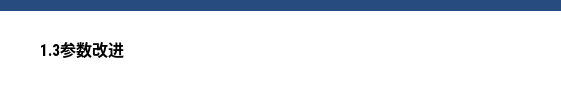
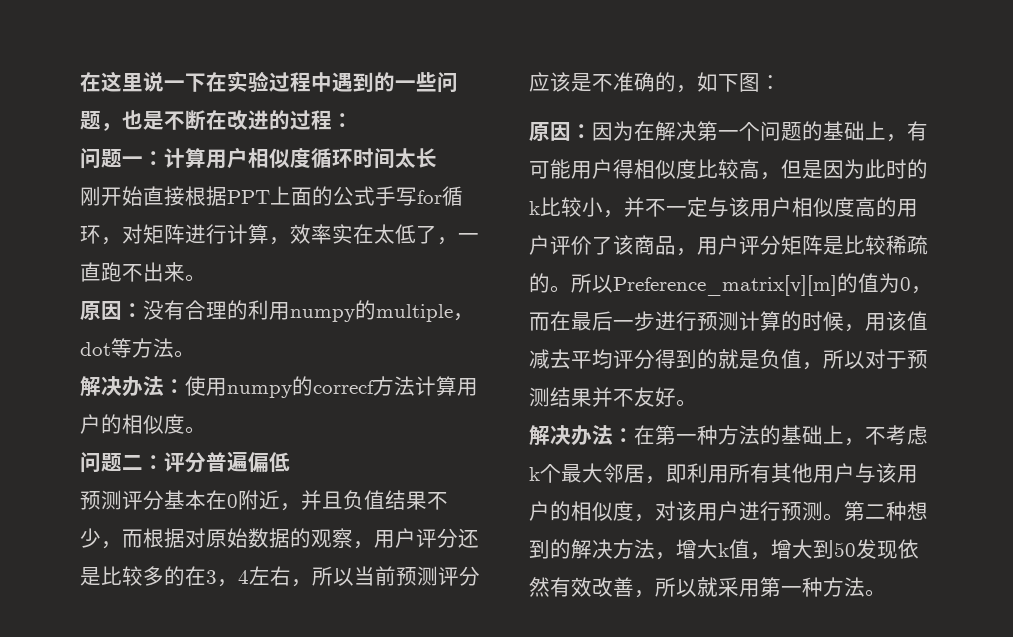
[40,42,124,59] 1.3参数改进 -> [80,71,458,93] [80,110,353,131] [80,147,437,169] [80,186,463,206] [80,224,479,245] [80,262,206,282] [80,300,474,322] [80,338,195,358] [80,376,478,398] [80,414,206,434] [80,451,290,473] [80,490,448,511] [80,528,479,549] [80,566,480,587] [529,72,781,93] [529,121,928,142] [529,159,928,180] [529,197,918,218] [529,235,928,256] [529,273,932,296] [529,311,928,332] [529,349,928,370] [529,387,697,407] [529,425,928,446] [529,463,918,484] [529,501,928,522] [529,539,919,560] [529,577,886,598] 在这里说一下在实验过程中遇到的一些问题，也是不断在改进的过程： // 问题一：计算用户相似度循环时间太长 // 刚开始直接根据PPT上面的公式手写for循环，对矩阵进行计算，效率实在太低了，一直跑不出来。 // 原因：没有合理的利用numpy的multiple，dot等方法。 // 解决办法：使用numpy的correcf方法计算用户的相似度。 // 问题二：评分普遍偏低 // 预测评分基本在0附近，并且负值结果不少，而根据对原始数据的观察，用户评分还是比较多的在3，4左右，所以当前预测评分应该是不准确的，如下图： // 原因：因为在解决第一个问题的基础上，有可能用户得相似度比较高，但是因为此时的k比较小，并不一定与该用户相似度高的用户评价了该商品，用户评分矩阵是比较稀疏的。所以Preference_matrix[v][m]的值为0，而在最后一步进行预测计算的时候，用该值减去平均评分得到的就是负值，所以对于预测结果并不友好。 // 解决办法：在第一种方法的基础上，不考虑k个最大邻居，即利用所有其他用户与该用户的相似度，对该用户进行预测。第二种想到的解决方法，增大k值，增大到50发现依然有效改善，所以就采用第一种方法。

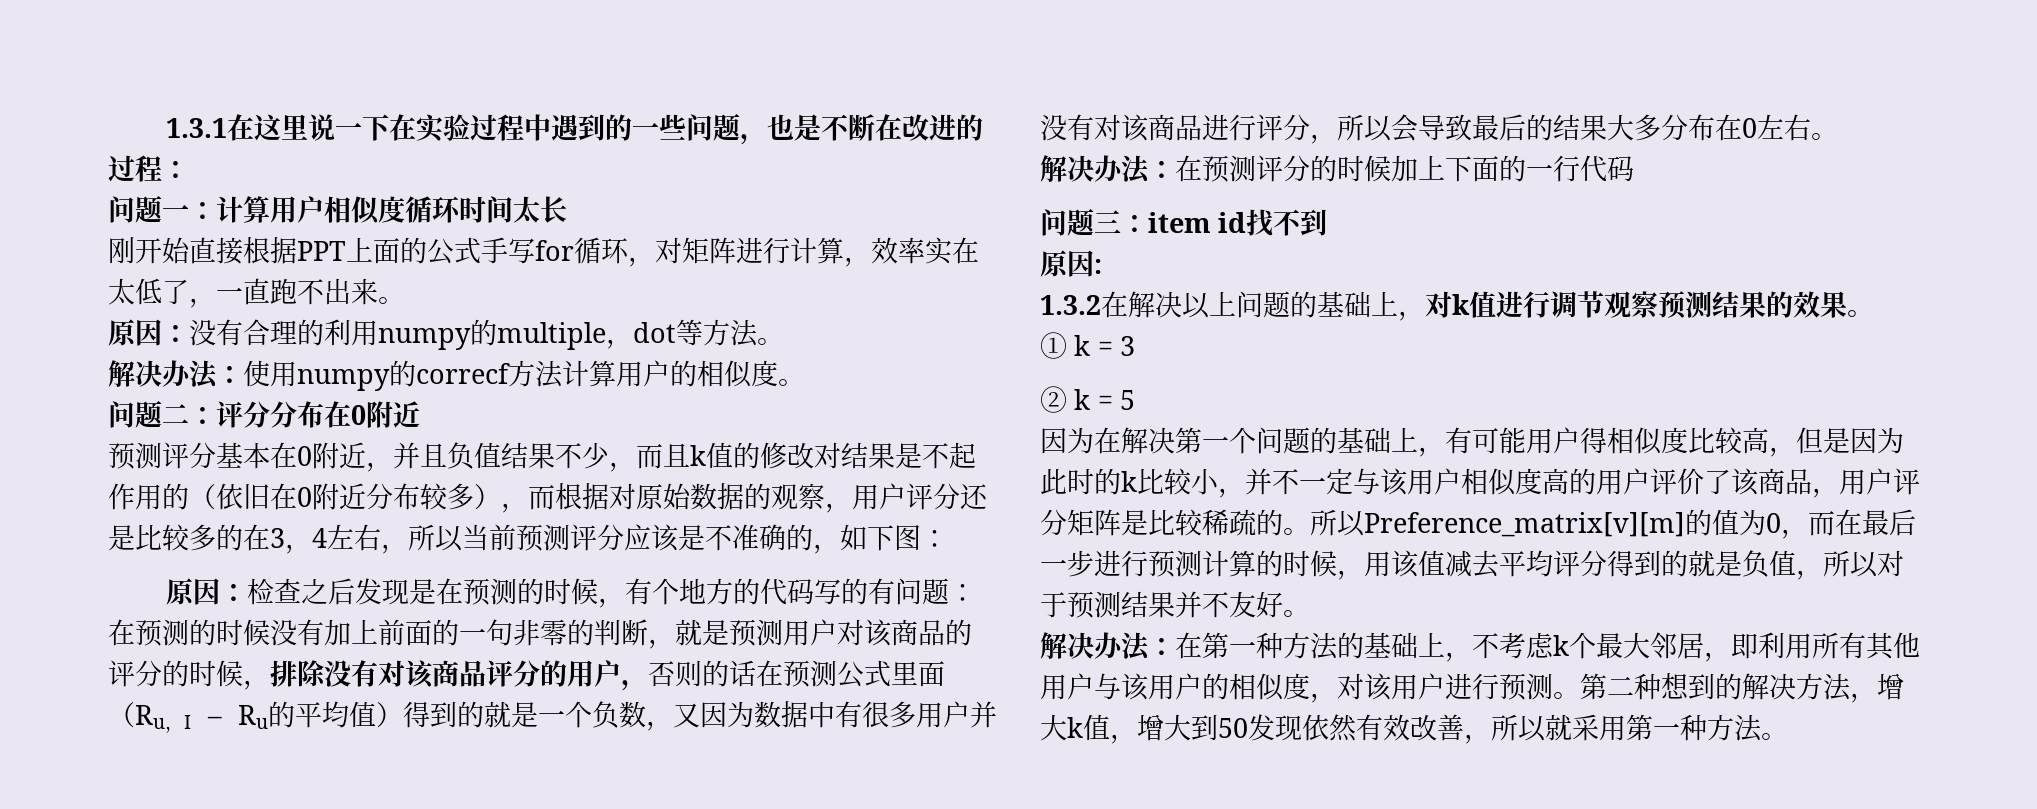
(80, 82) none -> [165,118,227,138] 1.3.1
[206,451,290,473] 普遍偏低 -> [270,401,420,428] 分布在0附近
(143, 538) none -> [663,442,976,469] [108,483,555,513] 且k值的修改对结果是不起作用的（依旧在0附近分布较多），而
(592, 131) none -> [246,578,976,608] [108,619,972,649] [108,660,945,691] [108,701,997,733] [1040,114,1838,144] [1040,155,1634,184] [1040,208,1328,237] [1040,250,1102,277] [1040,291,1874,321] [1040,332,1135,359] [1040,386,1135,413] 检查之后发现是在预测的时候，有个地方的代码写的有问题：在预测的时候没有加上前面的一句非零的判断，就是预测用户对该商品的评分的时候，排除没有对该商品评分的用户，否则的话在预测公式里面（Ru，I – Ru的平均值）得到的就是一个负数，又因为数据中有很多用户并没有对该商品进行评分，所以会导致最后的结果大多分布在0左右。 // 解决办法：在预测评分的时候加上下面的一行代码 // 问题三：item id找不到 // 原因: // 1.3.2在解决以上问题的基础上，对k值进行调节观察预测结果的效果。 // ① k = 3 // ② k = 5 //

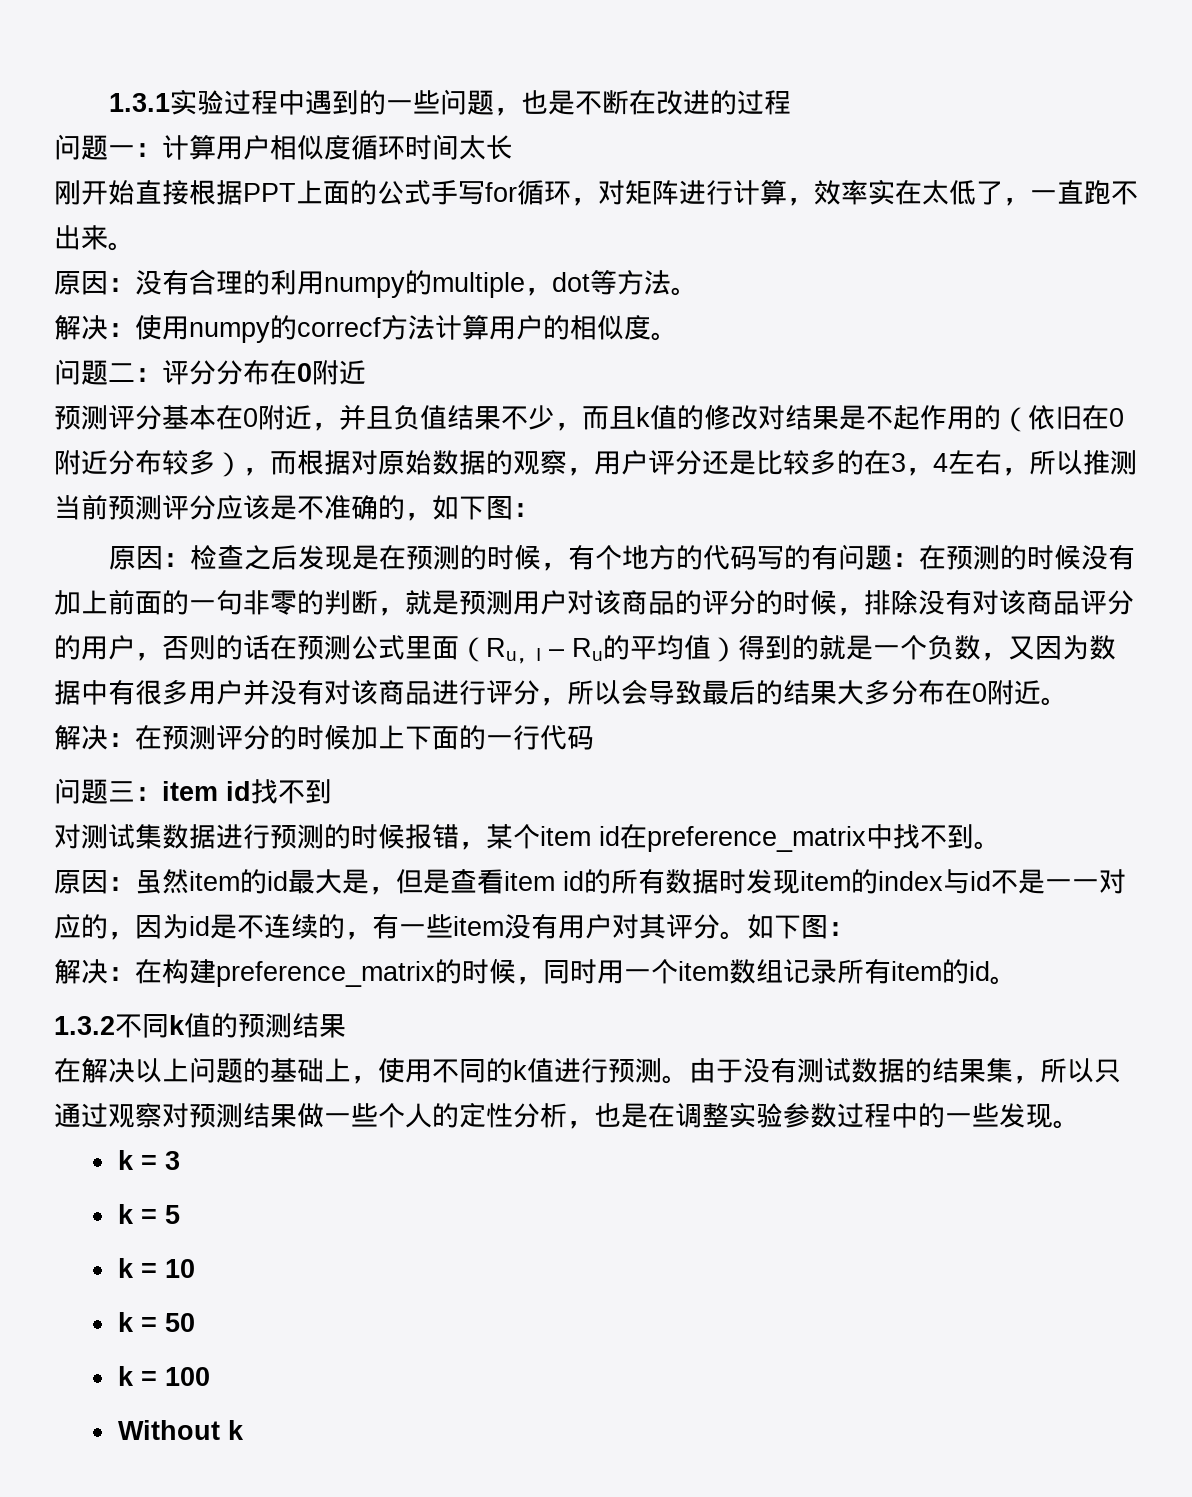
[226,114,416,141] 在这里说一下在 -> (170, 102) none
[162,160,189,179] ： -> (791, 102) none
[162,360,219,389] 办法 -> (108, 327) none
(463, 539) none -> [1083,450,1137,475] 推测
[1757,114,1838,141] [1040,155,1151,184] 左右。 // 解决办法 -> [987,680,1068,706] [54,725,108,750] 附近。 // 解决
[1040,250,1102,277] [1040,295,1101,315] 原因: // 1.3.2 -> [54,823,1001,852] [54,869,1126,895] [54,914,855,940] [54,958,1017,987] [54,1013,346,1038] 对测试集数据进行预测的时候报错，某个item id在preference_matrix中找不到。 // 原因：虽然item的id最大是，但是查看item id的所有数据时发现item的index与id不是一一对应的，因为id是不连续的，有一些item没有用户对其评分。如下图： // 解决：在构建preference_matrix的时候，同时用一个item数组记录所有item的id。 // 1.3.2不同k值的预测结果 //
[1425,291,1874,319] [1040,332,1135,359] [1040,386,1135,413] [1040,427,1904,457] [1040,468,1920,498] [1040,509,1916,539] [1040,550,1904,580] [1040,591,1310,619] [1040,632,1920,662] [1040,673,1904,703] [1040,714,1788,744] 对k值进行调节观察预测结果的效果。 // ① k = 3 // ② k = 5 // 因为在解决第一个问题的基础上，有可能用户得相似度比较高，但是因为此时的k比较小，并不一定与该用户相似度高的用户评价了该商品，用户评分矩阵是比较稀疏的。所以Preference_matrix[v][m]的值为0，而在最后一步进行预测计算的时候，用该值减去平均评分得到的就是负值，所以对于预测结果并不友好。 // 解决办法：在第一种方法的基础上，不考虑k个最大邻居，即利用所有其他用户与该用户的相似度，对该用户进行预测。第二种想到的解决方法，增大k值，增大到50发现依然有效改善，所以就采用第一种方法。 -> [378,1058,1121,1084] [54,1102,1080,1129] [117,1150,180,1170] [117,1204,180,1224] [117,1258,195,1278] [117,1312,195,1332] [117,1366,210,1386] [117,1420,244,1440] 使用不同的k值进行预测。由于没有测试数据的结果集，所以只通过观察对预测结果做一些个人的定性分析，也是在调整实验参数过程中的一些发现。 // k = 3 // k = 5 // k = 10 // k = 50 // k = 100 // Without k

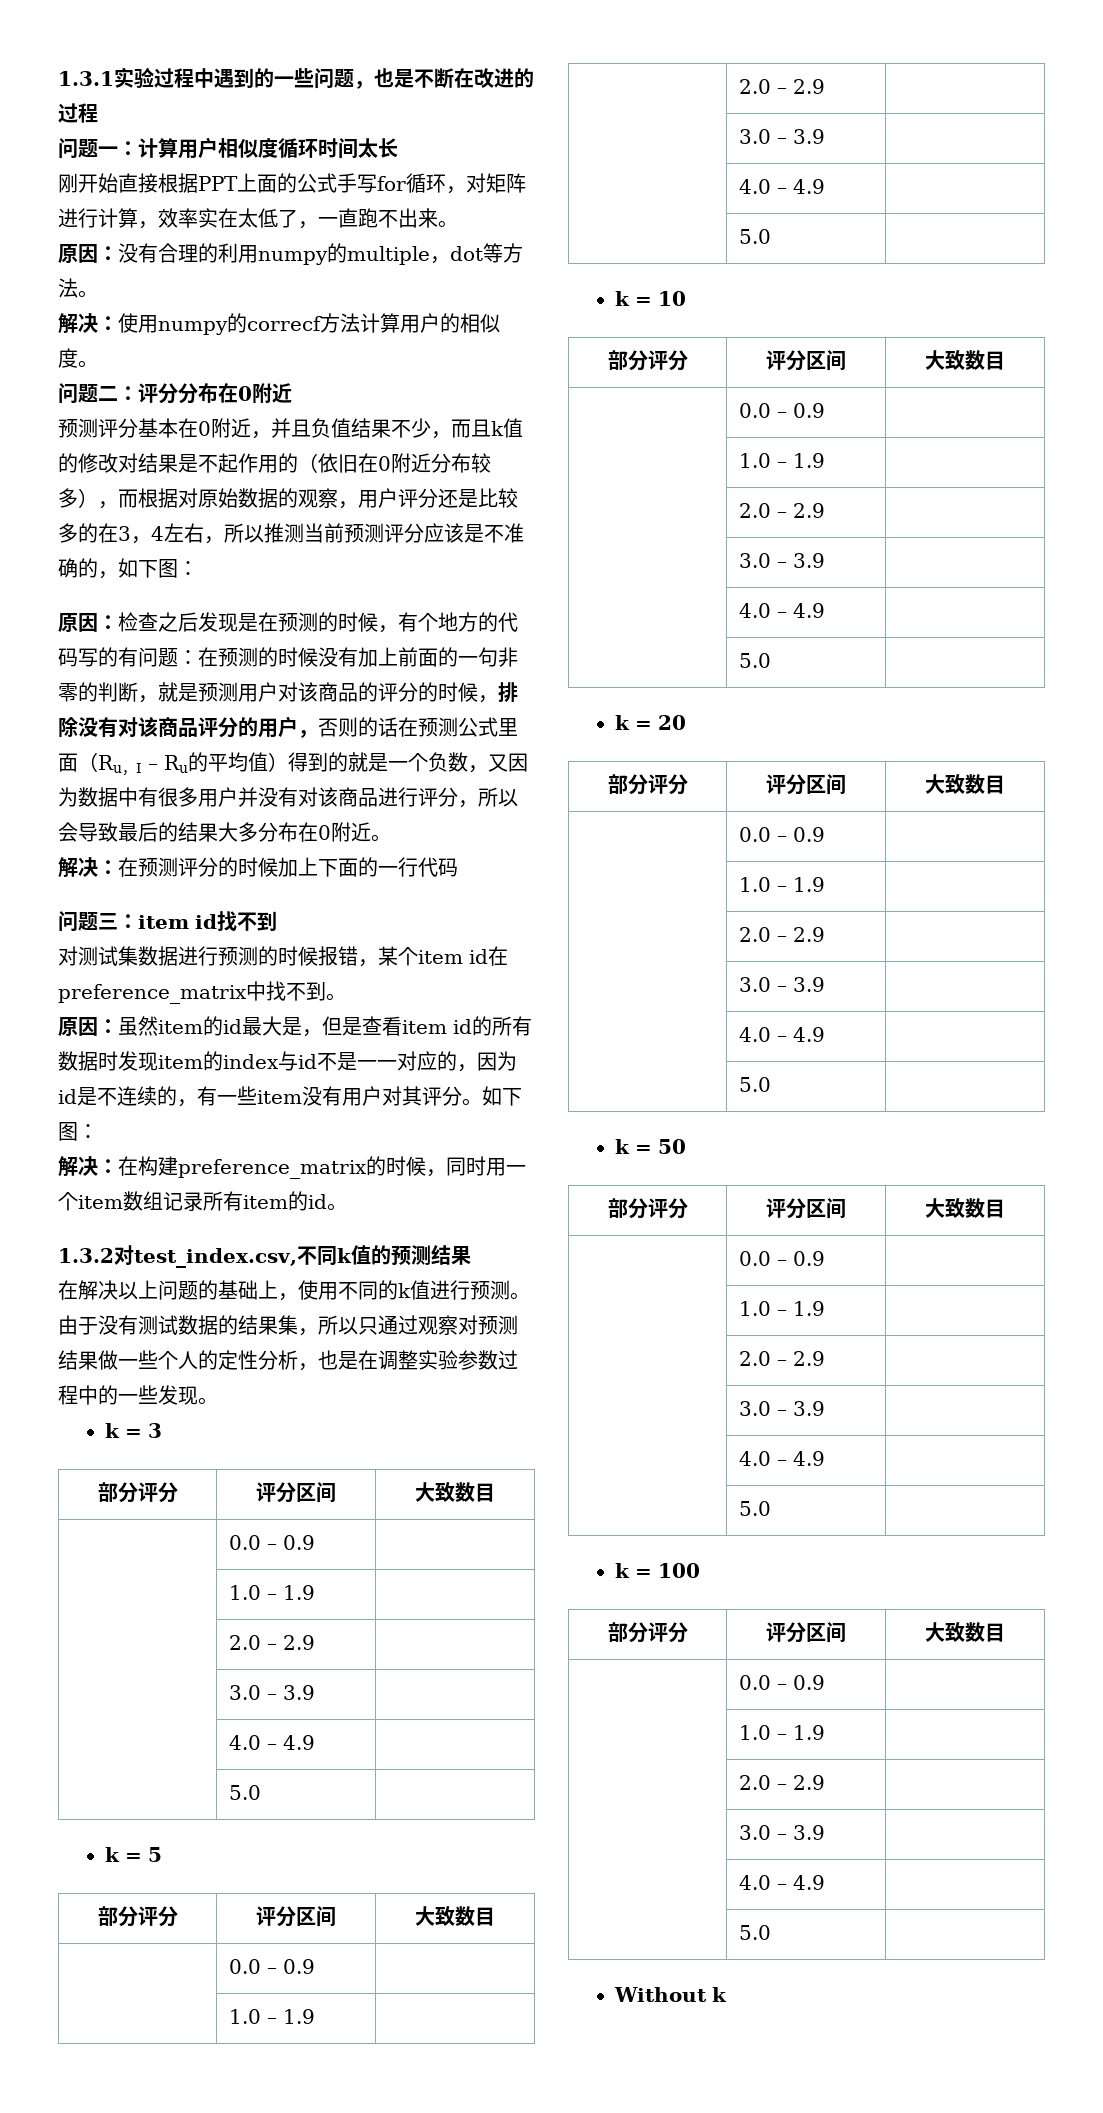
(115, 1025) none -> [114,1245,297,1268] 对test_index.csv,
[117,1204,180,1224] [117,1258,195,1278] [117,1312,195,1332] [117,1366,210,1386] // k = 5 // k = 10 // k = 50 // k = 100 -> [97,1482,178,1503] [256,1482,336,1503] [415,1482,495,1502] [229,1535,316,1550] [229,1585,316,1600] [229,1635,316,1650] [229,1685,316,1700] [229,1735,316,1750] [229,1785,262,1800] [105,1847,163,1862] [97,1906,178,1927] [256,1906,336,1927] [415,1906,495,1926] [229,1959,316,1974] [229,2009,316,2024] [739,79,826,94] [739,129,826,144] [739,179,826,194] [739,229,772,244] [615,291,687,306] [607,350,688,371] [766,350,846,371] [925,350,1005,370] [739,403,826,418] [739,453,826,468] [739,503,826,518] [739,553,826,568] [739,603,826,618] [739,653,772,668] [615,715,687,730] [607,774,688,795] [766,774,846,795] [925,774,1005,794] [739,827,826,842] [739,877,826,892] [739,927,826,942] [739,977,826,992] [739,1027,826,1042] [739,1077,772,1092] [615,1139,687,1154] [607,1198,688,1219] [766,1198,846,1219] [925,1198,1005,1218] [739,1251,826,1266] [739,1301,826,1316] [739,1351,826,1366] [739,1401,826,1416] [739,1451,826,1466] [739,1501,772,1516] [615,1563,701,1578] [607,1622,688,1643] [766,1622,846,1643] [925,1622,1005,1642] [739,1675,826,1690] [739,1725,826,1740] [739,1775,826,1790] [739,1825,826,1840] [739,1875,826,1890] [739,1925,772,1940] // 部分评分 | 评分区间 | 大致数目 // | 0.0 – 0.9 | // | 1.0 – 1.9 | // | 2.0 – 2.9 | // | 3.0 – 3.9 | // | 4.0 – 4.9 | // | 5.0 | // k = 5 // 部分评分 | 评分区间 | 大致数目 // | 0.0 – 0.9 | // | 1.0 – 1.9 | // | 2.0 – 2.9 | // | 3.0 – 3.9 | // | 4.0 – 4.9 | // | 5.0 | // k = 10 // 部分评分 | 评分区间 | 大致数目 // | 0.0 – 0.9 | // | 1.0 – 1.9 | // | 2.0 – 2.9 | // | 3.0 – 3.9 | // | 4.0 – 4.9 | // | 5.0 | // k = 20 // 部分评分 | 评分区间 | 大致数目 // | 0.0 – 0.9 | // | 1.0 – 1.9 | // | 2.0 – 2.9 | // | 3.0 – 3.9 | // | 4.0 – 4.9 | // | 5.0 | // k = 50 // 部分评分 | 评分区间 | 大致数目 // | 0.0 – 0.9 | // | 1.0 – 1.9 | // | 2.0 – 2.9 | // | 3.0 – 3.9 | // | 4.0 – 4.9 | // | 5.0 | // k = 100 // 部分评分 | 评分区间 | 大致数目 // | 0.0 – 0.9 | // | 1.0 – 1.9 | // | 2.0 – 2.9 | // | 3.0 – 3.9 | // | 4.0 – 4.9 | // | 5.0 |

